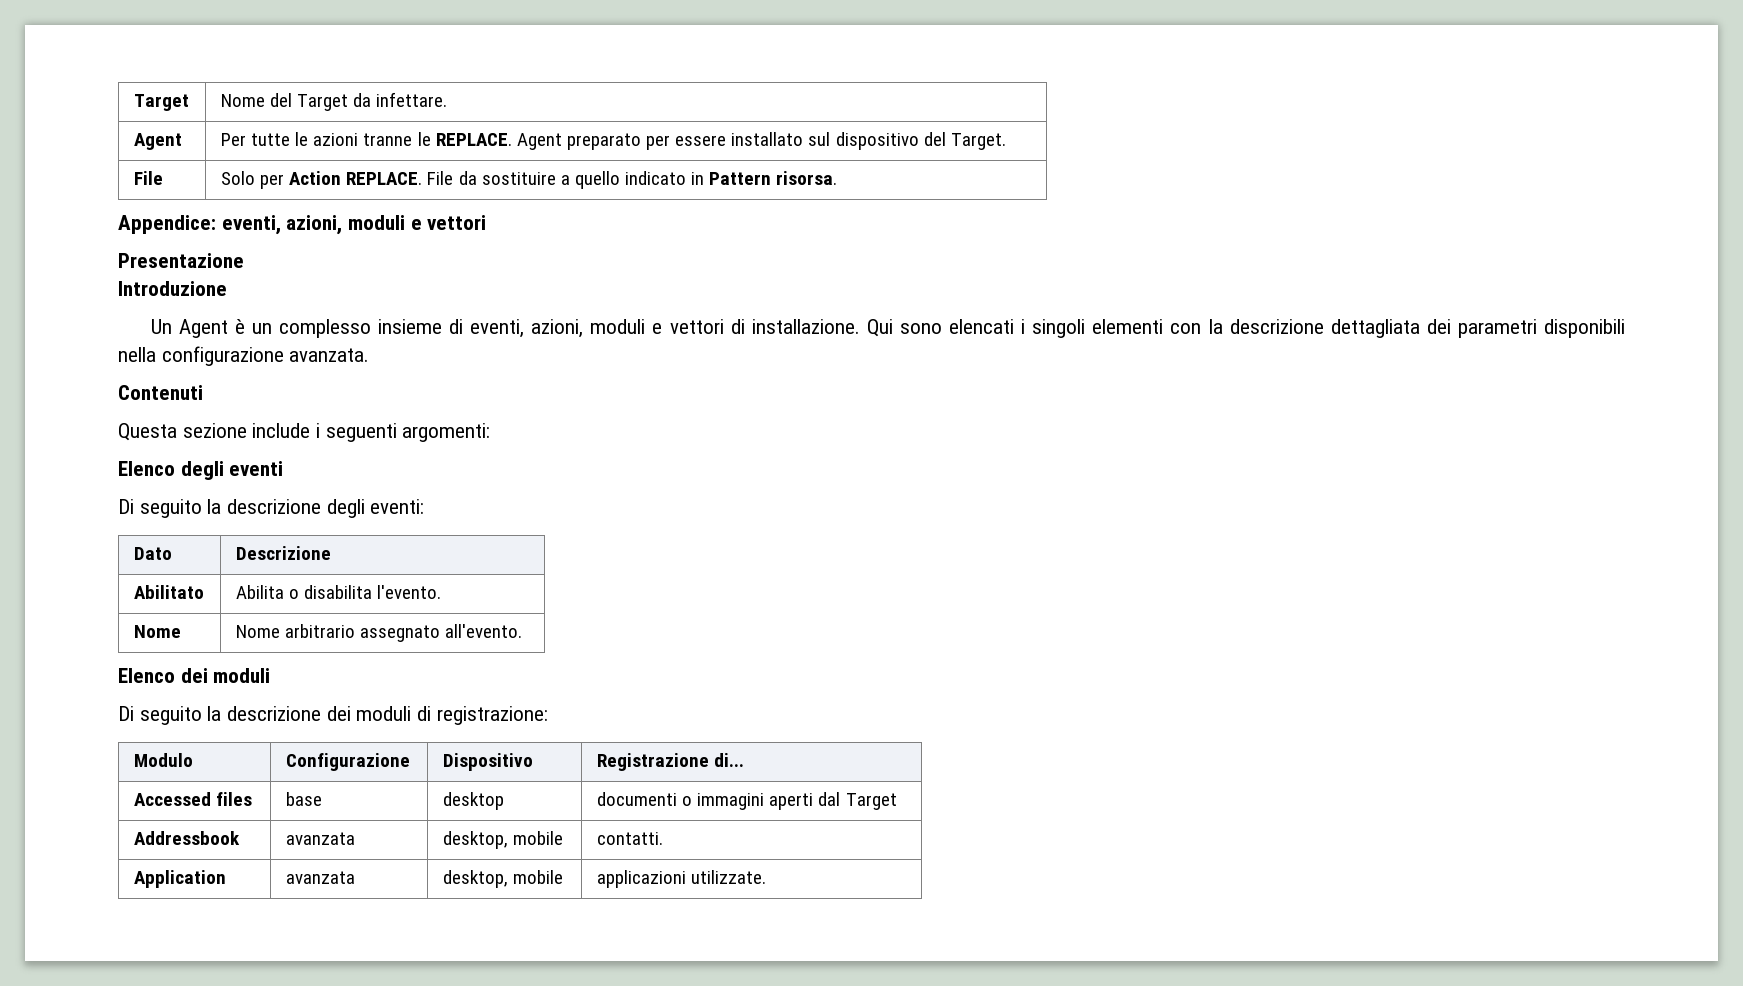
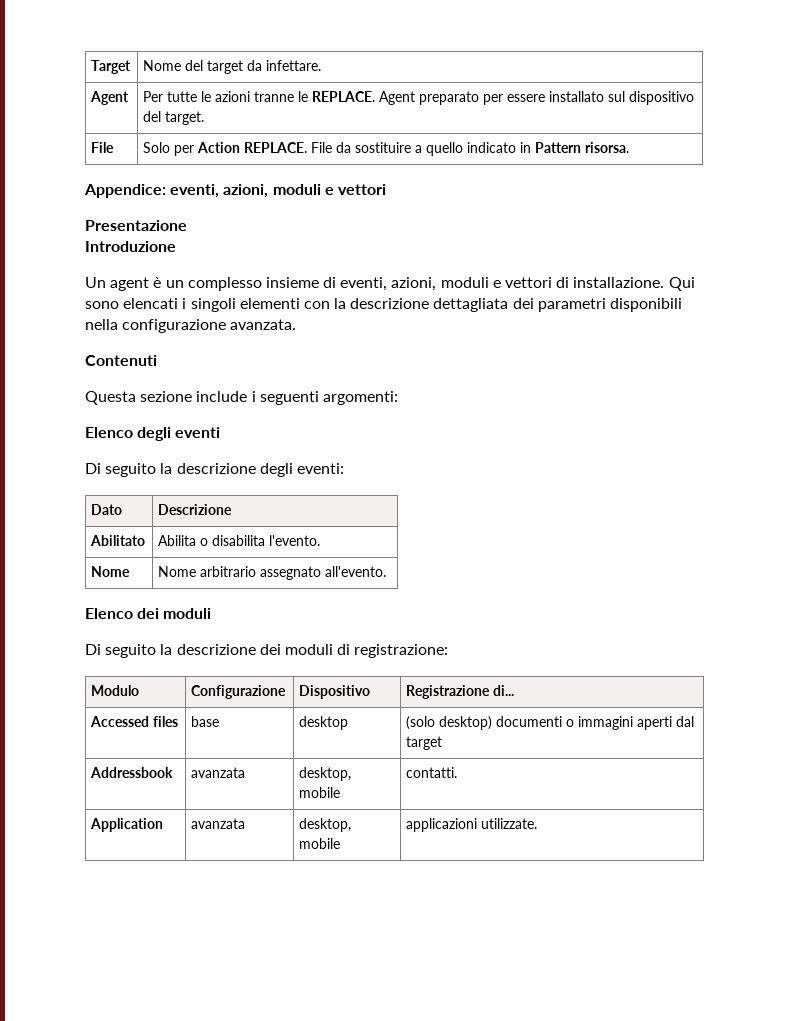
[297,94,349,111] Target -> [207,60,244,74] target
[950,133,1006,150] Target. -> [165,111,205,125] target.
[178,319,228,338] Agent -> [110,277,150,291] agent
(504, 801) none -> [406,716,493,730] (solo desktop)
[845,793,897,810] Target -> [406,736,443,750] target

